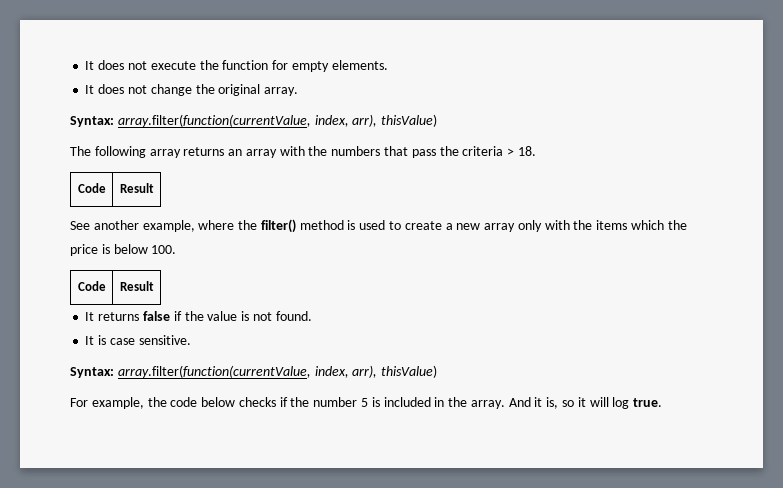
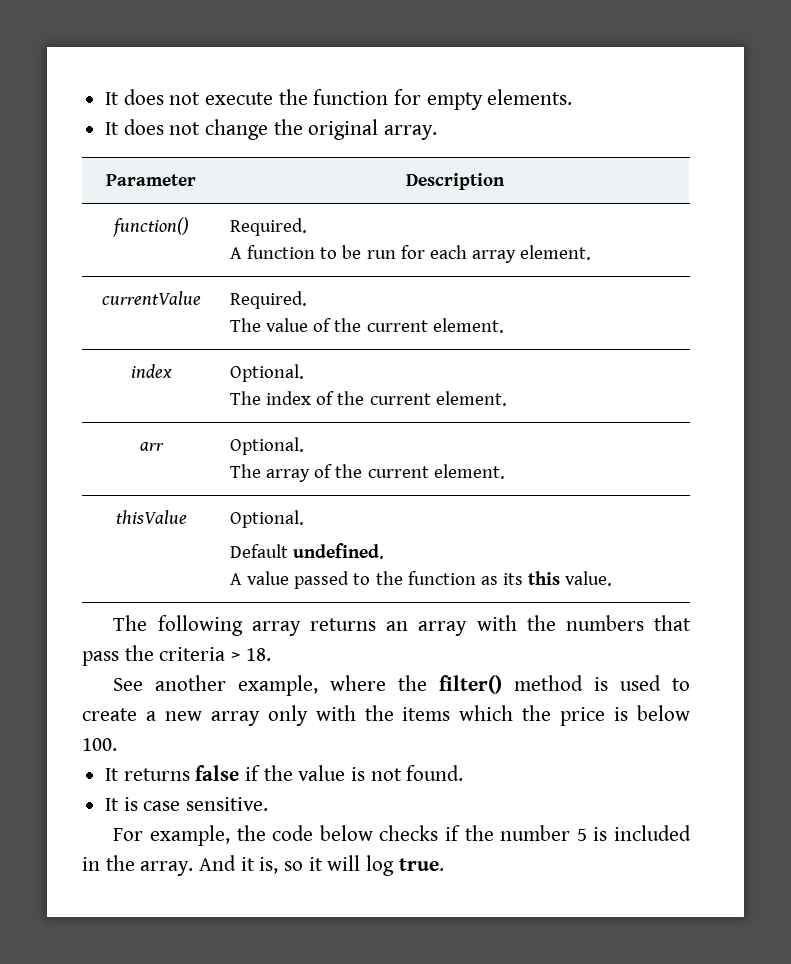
[70,114,438,127] // Syntax: array.filter(function(currentValue, index, arr), thisValue) -> [106,174,196,186] [405,173,505,190] [112,217,189,237] [230,218,308,236] [230,245,592,263] [101,291,201,305] [230,291,308,309] [230,318,504,333] [130,364,172,378] [230,364,305,382] [230,391,507,406] [139,442,164,451] [230,437,305,455] [230,464,505,482] [115,510,187,524] [230,510,305,528] [230,543,385,559] [230,571,613,589] // Parameter | Description // function() | Required. // A function to be run for each array element. // currentValue | Required. // The value of the current element. // index | Optional. // The index of the current element. // arr | Optional. // The array of the current element. // thisValue | Optional. // Default undefined. // A value passed to the function as its this value.
[77,183,106,193] [119,183,154,193] // Code | Result -> (271, 654) none
[77,281,106,291] [119,281,154,291] // Code | Result -> (117, 744) none
[70,365,438,378] // Syntax: array.filter(function(currentValue, index, arr), thisValue) -> (269, 804) none

